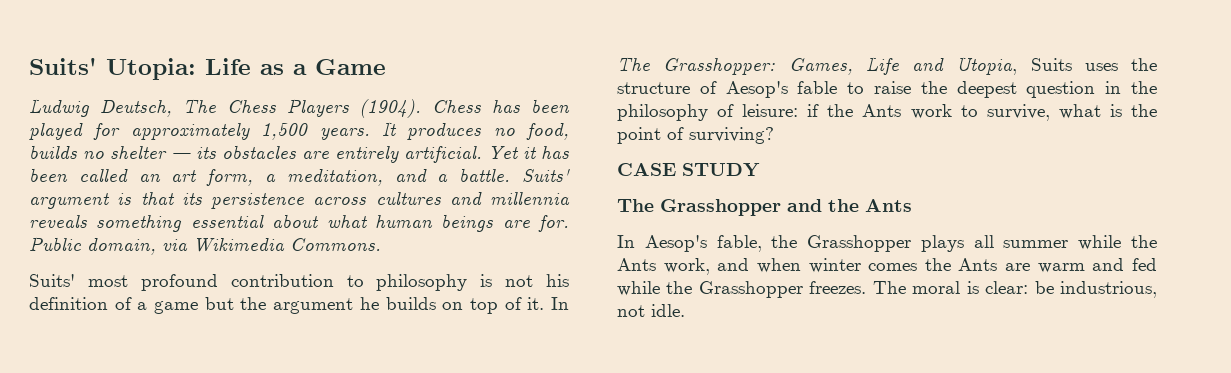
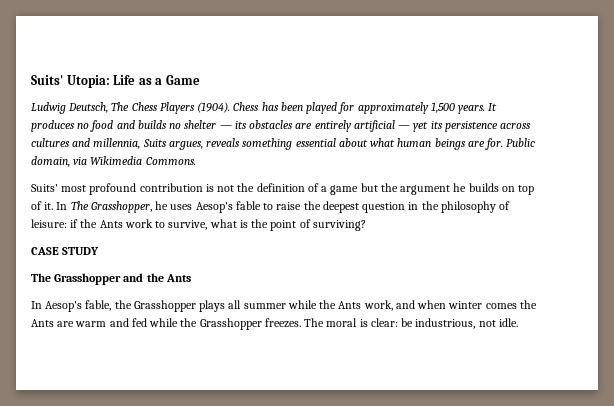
[526,123,569,140] food, -> [90,120,135,132] food and
[404,146,569,163] [29,168,570,186] [29,192,175,209] artificial. Yet it has been called an art form, a meditation, and a battle. Suits' argument is that -> [353,120,429,132] artificial — yet
[490,192,570,205] millennia -> [93,138,203,150] millennia, Suits argues,
[346,274,468,291] to philosophy -> (203, 187) none
[546,274,569,287] his -> [237,183,255,192] the
[663,57,1157,75] [617,81,717,94] Grasshopper: Games, Life and Utopia, Suits uses the structure of -> [90,201,193,213] Grasshopper, he uses

